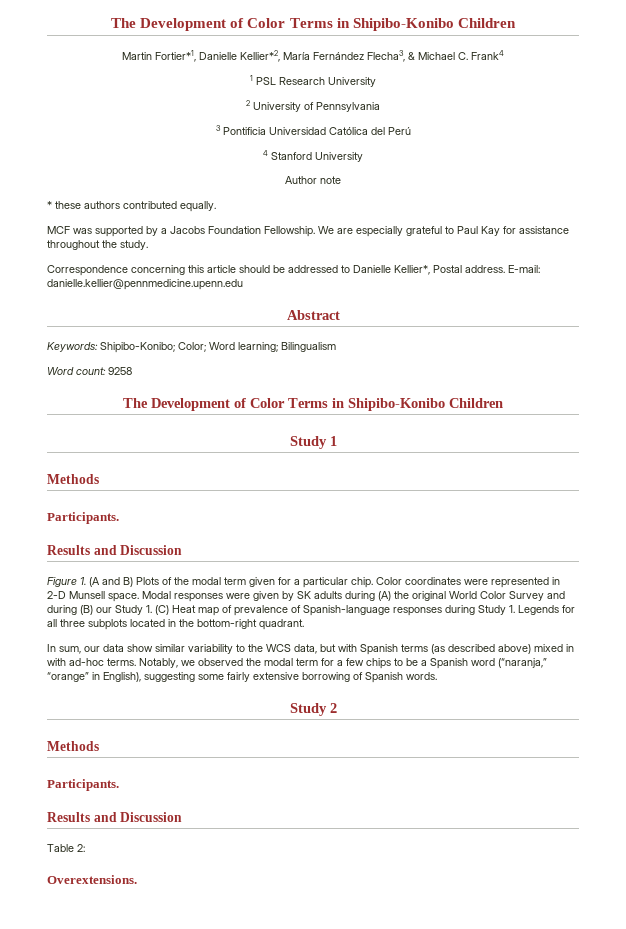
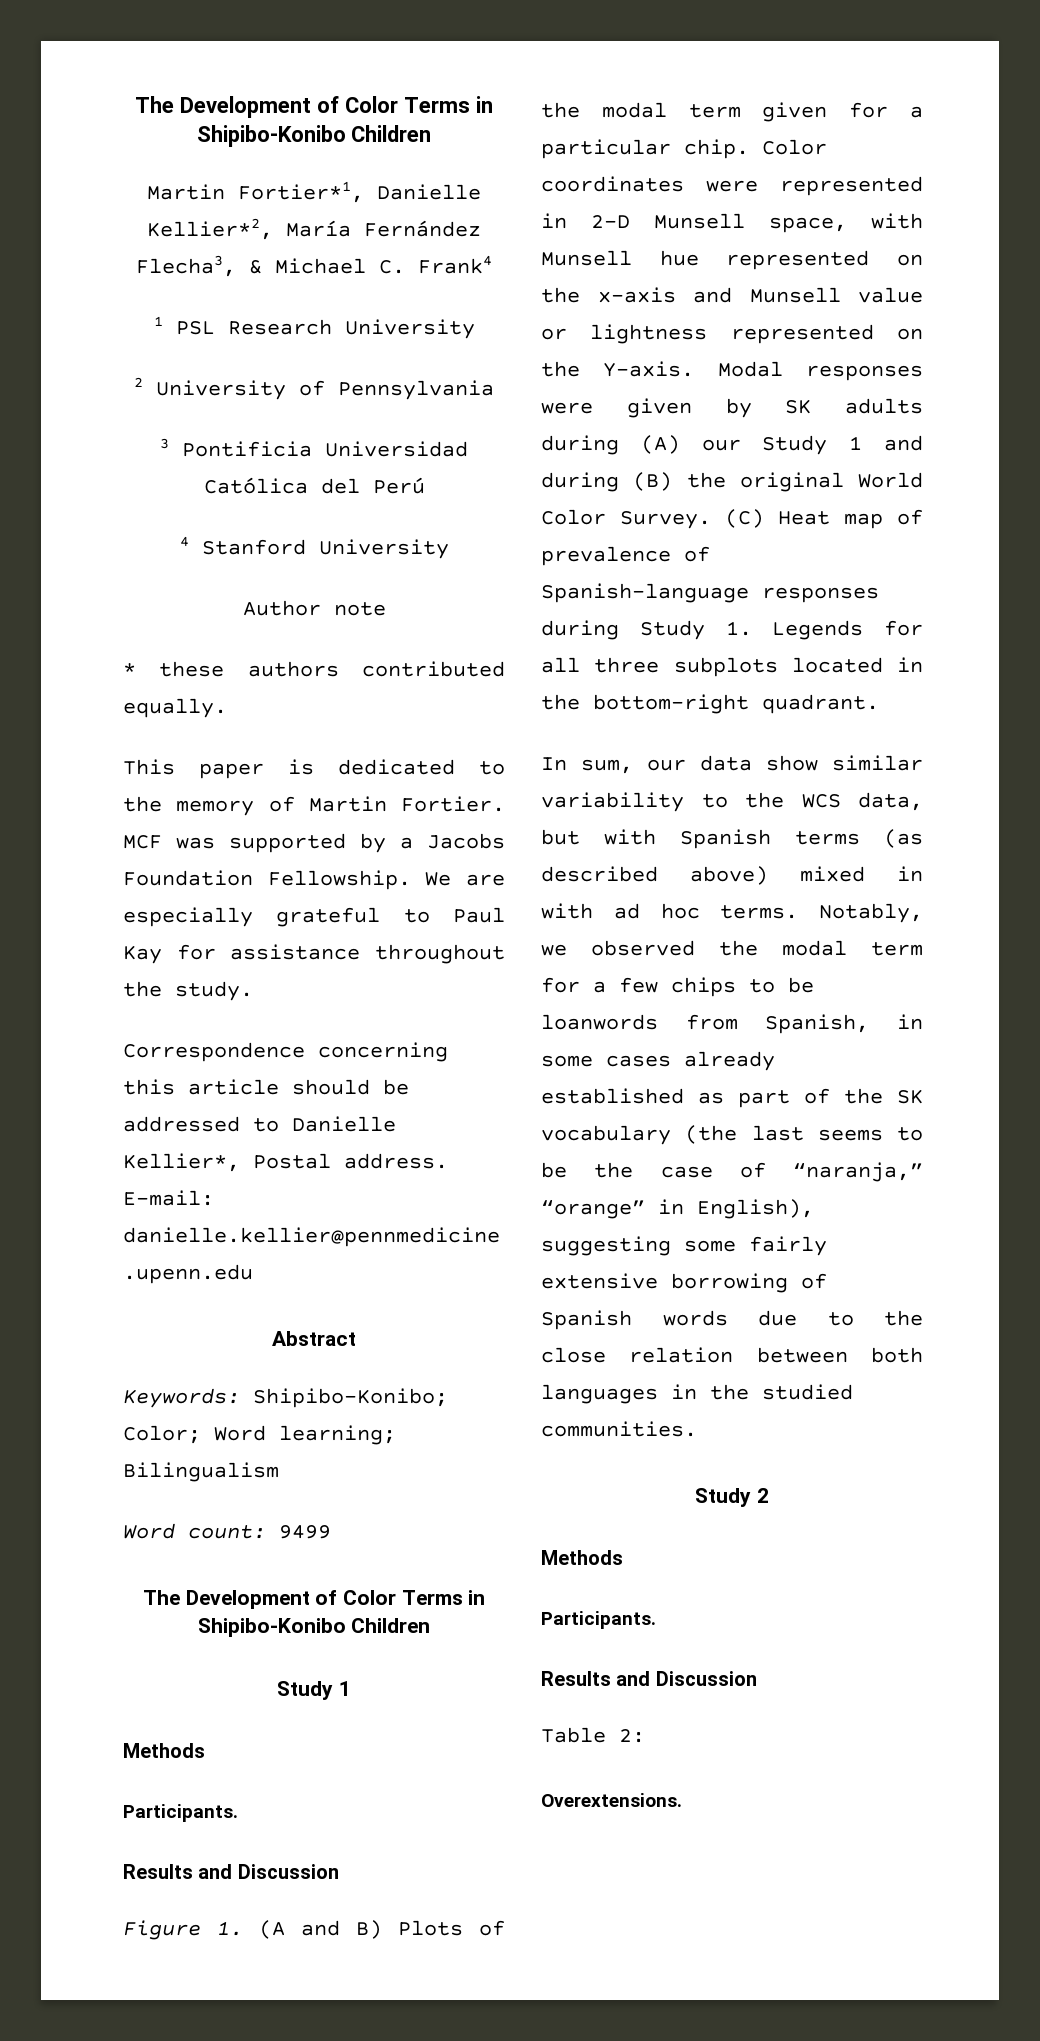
(216, 206) none -> [123,759,505,779] [123,796,505,816] This paper is dedicated to the memory of Martin Fortier.
[108,367,132,375] 9258 -> [279,1525,331,1539] 9499
[108,593,139,602] space. -> [769,213,923,233] [541,250,923,270] [541,287,923,303] [541,324,923,344] [541,361,695,377] space, with Munsell hue represented on the x-axis and Munsell value or lightness represented on the Y-axis.
[394,591,565,601] [47,605,152,615] the original World Color Survey and during (B) our Study 1. -> [701,435,923,455] [541,472,923,492] [541,509,711,529] our Study 1 and during (B) the original World Color Survey.
[69,658,104,666] ad-hoc -> [613,903,700,919] ad hoc
[421,658,547,669] a Spanish word (“naranja,” -> [541,1014,923,1034] [541,1051,775,1071] [541,1088,923,1108] [541,1125,923,1145] [541,1162,923,1182] loanwords from Spanish, in some cases already established as part of the SK vocabulary (the last seems to be the case of “naranja,”
[406,672,437,680] words. -> [662,1310,923,1326] [541,1347,923,1363] [541,1384,853,1404] [541,1421,697,1437] words due to the close relation between both languages in the studied communities.

